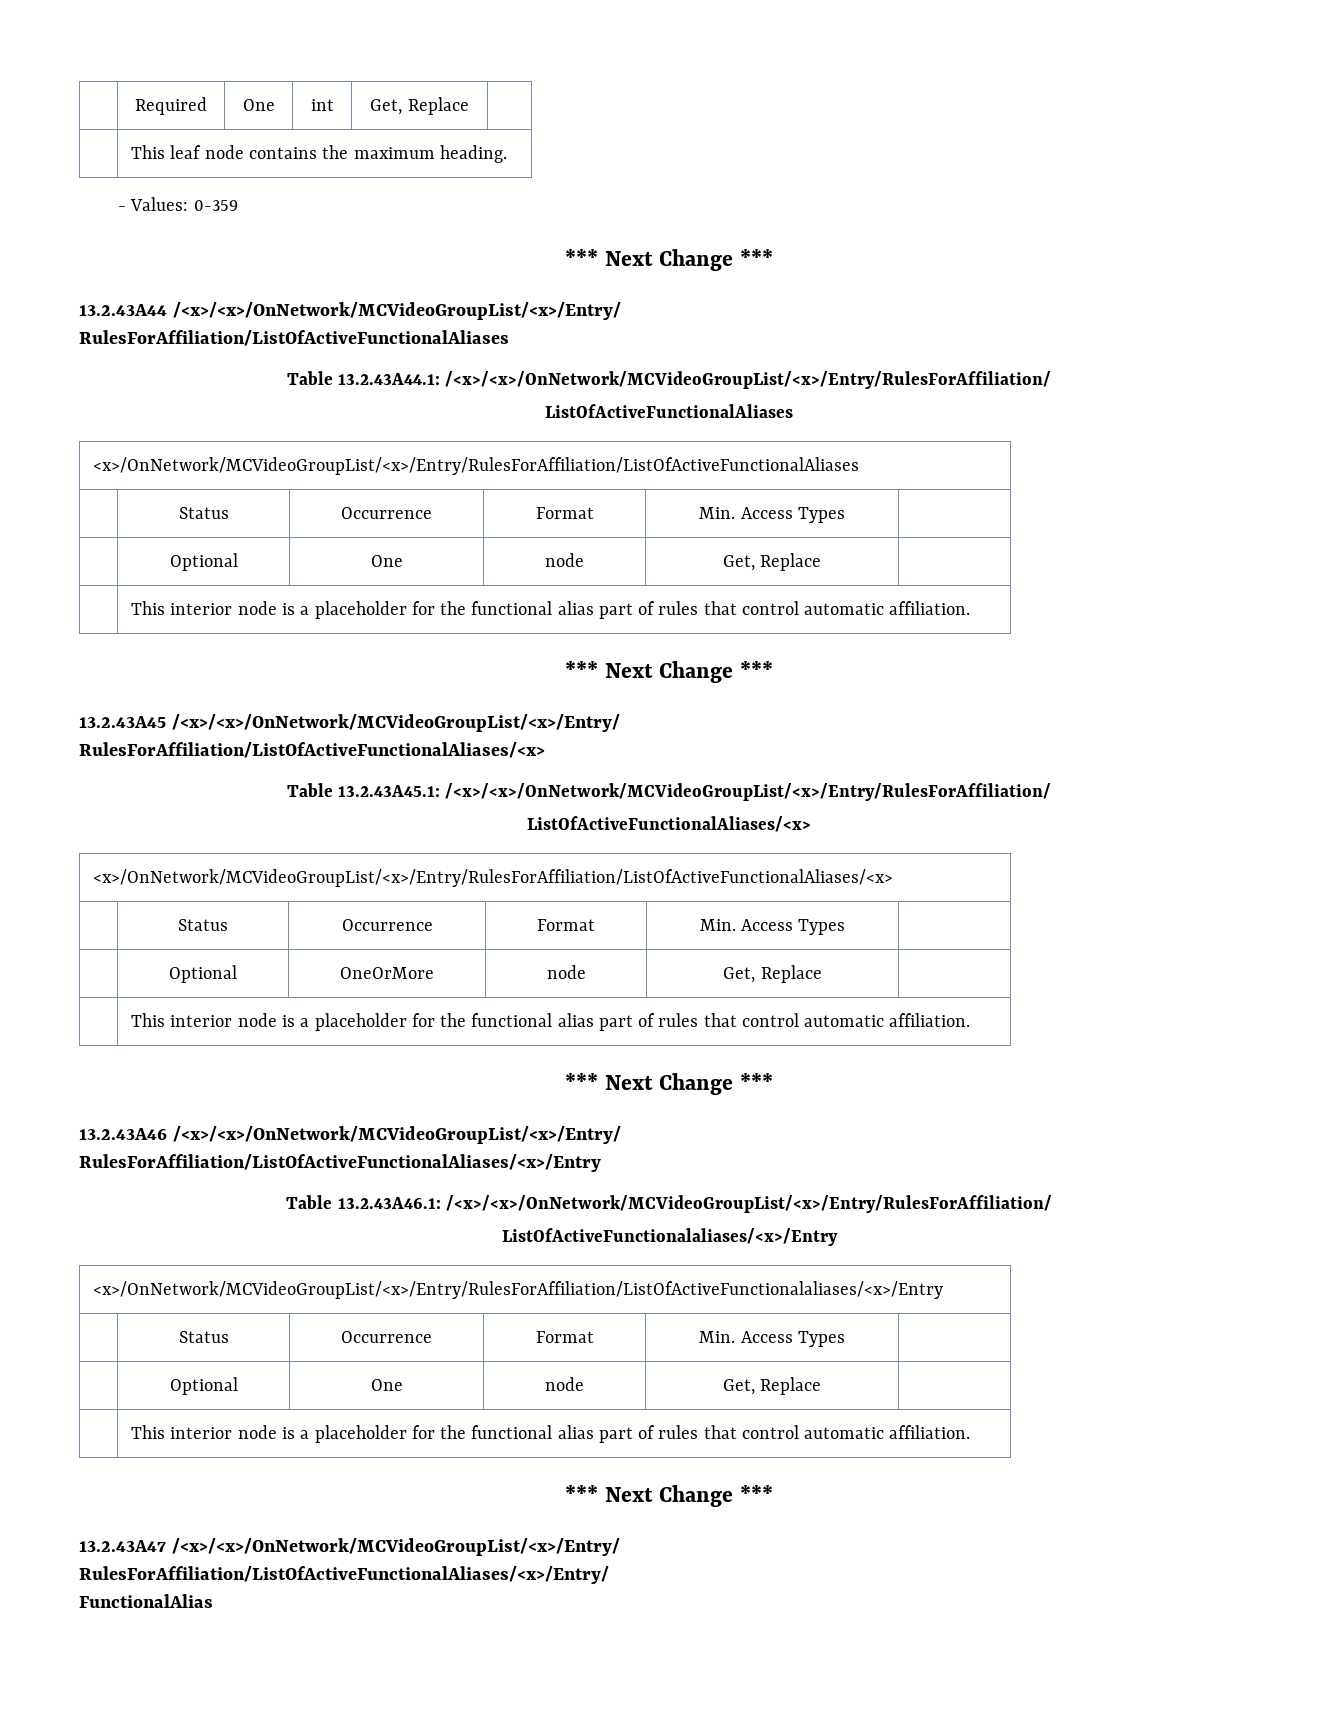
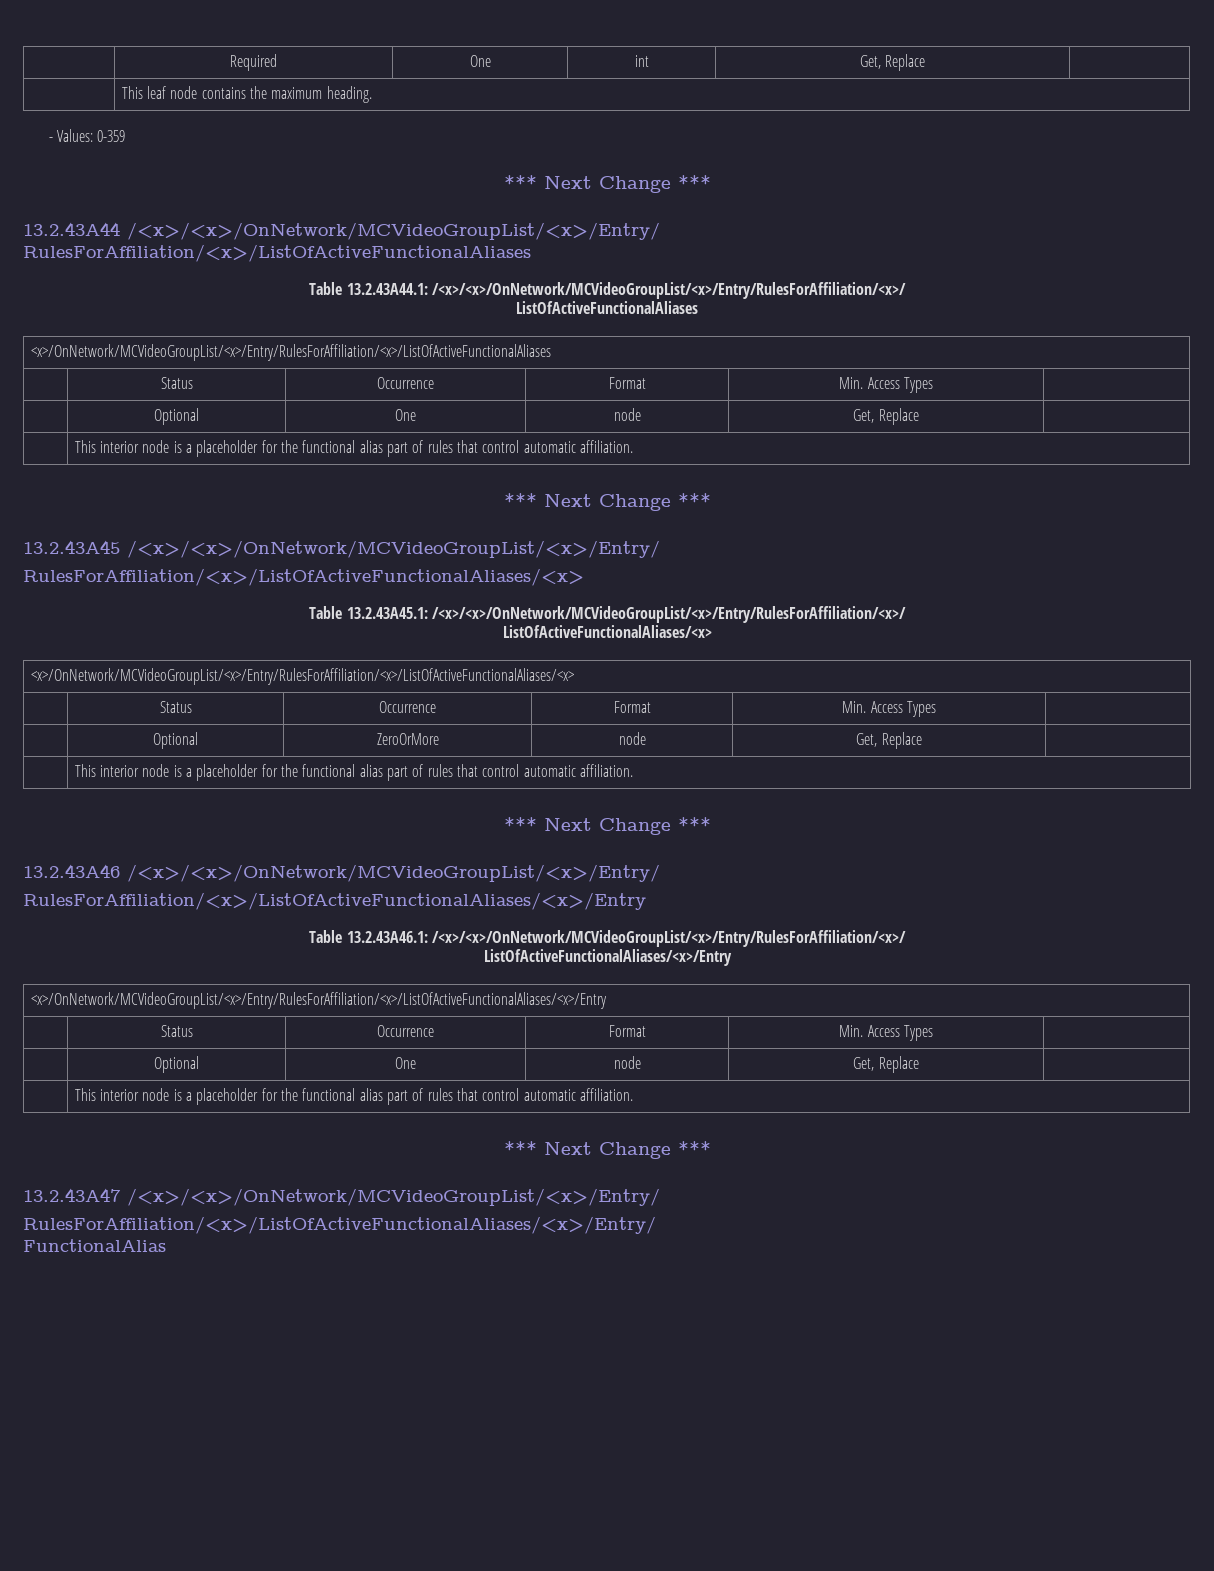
[79,330,509,346] RulesForAffiliation/ListOfActiveFunctionalAliases -> [23,244,531,262] RulesForAffiliation/<x>/ListOfActiveFunctionalAliases
[445,371,1052,389] /<x>/<x>/OnNetwork/MCVideoGroupList/<x>/Entry/RulesForAffiliation/ -> [431,282,906,299] /<x>/<x>/OnNetwork/MCVideoGroupList/<x>/Entry/RulesForAffiliation/<x>/
[93,457,860,475] <x>/OnNetwork/MCVideoGroupList/<x>/Entry/RulesForAffiliation/ListOfActiveFunctionalAliases -> [30,344,551,361] <x>/OnNetwork/MCVideoGroupList/<x>/Entry/RulesForAffiliation/<x>/ListOfActiveFunctionalAliases
[79,742,545,758] RulesForAffiliation/ListOfActiveFunctionalAliases/<x> -> [23,568,584,586] RulesForAffiliation/<x>/ListOfActiveFunctionalAliases/<x>
[445,783,1052,801] /<x>/<x>/OnNetwork/MCVideoGroupList/<x>/Entry/RulesForAffiliation/ -> [431,606,906,623] /<x>/<x>/OnNetwork/MCVideoGroupList/<x>/Entry/RulesForAffiliation/<x>/
[93,869,894,887] [178,919,228,931] [341,919,433,931] [537,919,595,931] [699,919,846,935] [169,965,237,983] [340,967,434,979] <x>/OnNetwork/MCVideoGroupList/<x>/Entry/RulesForAffiliation/ListOfActiveFunctionalAliases/<x> // | Status | Occurrence | Format | Min. Access Types | // | Optional | OneOrMore -> [30,668,574,685] [159,701,192,713] [378,701,436,713] [613,701,651,713] [842,701,936,717] [153,732,198,749] [376,733,439,745] <x>/OnNetwork/MCVideoGroupList/<x>/Entry/RulesForAffiliation/<x>/ListOfActiveFunctionalAliases/<x> // | Status | Occurrence | Format | Min. Access Types | // | Optional | ZeroOrMore
[79,1154,601,1172] RulesForAffiliation/ListOfActiveFunctionalAliases/<x>/Entry -> [23,892,646,910] RulesForAffiliation/<x>/ListOfActiveFunctionalAliases/<x>/Entry
[445,1195,1052,1213] [501,1228,838,1246] [93,1281,944,1299] /<x>/<x>/OnNetwork/MCVideoGroupList/<x>/Entry/RulesForAffiliation/ // ListOfActiveFunctionalaliases/<x>/Entry // <x>/OnNetwork/MCVideoGroupList/<x>/Entry/RulesForAffiliation/ListOfActiveFunctionalaliases/<x>/Entry -> [431,930,906,947] [483,949,732,966] [30,992,607,1009] /<x>/<x>/OnNetwork/MCVideoGroupList/<x>/Entry/RulesForAffiliation/<x>/ // ListOfActiveFunctionalAliases/<x>/Entry // <x>/OnNetwork/MCVideoGroupList/<x>/Entry/RulesForAffiliation/<x>/ListOfActiveFunctionalAliases/<x>/Entry
[79,1566,609,1584] RulesForAffiliation/ListOfActiveFunctionalAliases/<x>/Entry/ -> [23,1216,656,1234] RulesForAffiliation/<x>/ListOfActiveFunctionalAliases/<x>/Entry/

